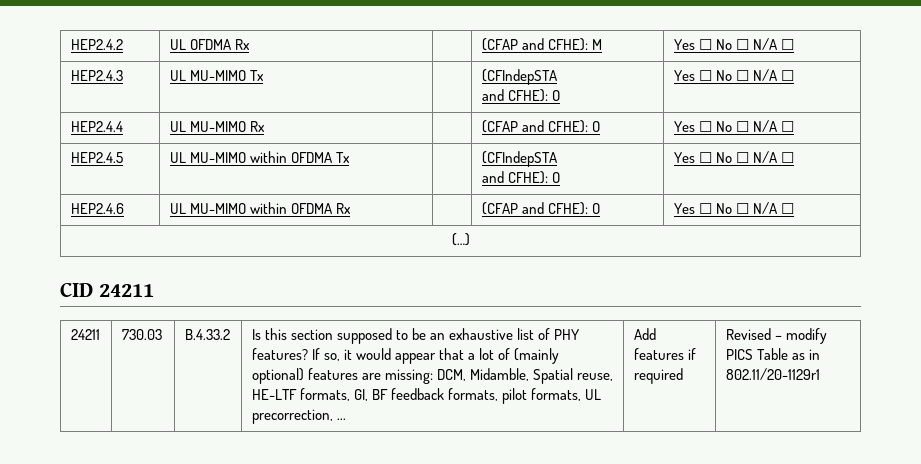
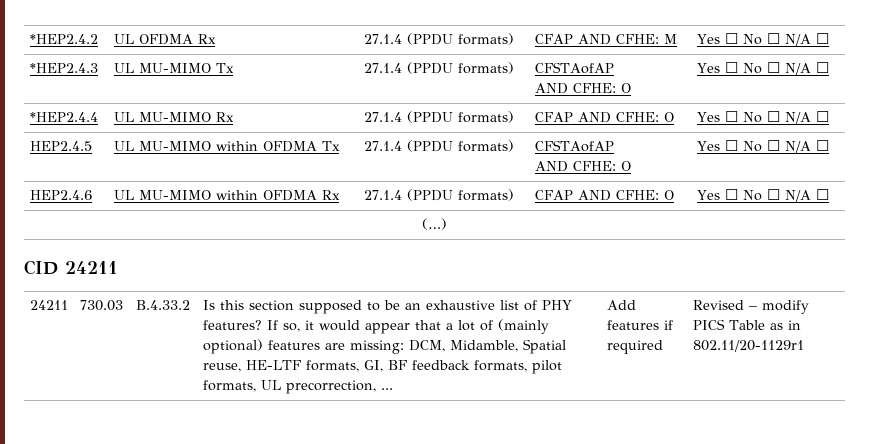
[70,39,123,50] HEP2.4.2 -> [29,34,98,44] *HEP2.4.2
[481,38,588,51] | (CFAP and CFHE): -> [363,33,514,45] [534,34,659,45] 27.1.4 (PPDU formats) | CFAP AND CFHE:
[70,70,123,81] HEP2.4.3 -> [29,63,98,73] *HEP2.4.3
[481,69,557,85] [481,89,560,102] [673,69,795,81] [70,121,123,132] | (CFIndepSTA // and CFHE): O | Yes ☐ No ☐ N/A ☐ // HEP2.4.4 -> [363,62,514,74] [534,62,614,74] [534,83,631,94] [696,62,829,75] [29,112,98,122] 27.1.4 (PPDU formats) | CFSTAofAP // AND CFHE: O | Yes ☐ No ☐ N/A ☐ // *HEP2.4.4
[481,120,588,133] | (CFAP and CFHE): -> [363,111,514,123] [534,112,659,123] 27.1.4 (PPDU formats) | CFAP AND CFHE:
[481,151,557,167] [481,171,548,184] | (CFIndepSTA // and CFHE): -> [363,140,514,152] [534,140,614,152] [534,161,616,172] 27.1.4 (PPDU formats) | CFSTAofAP // AND CFHE:
[481,202,588,215] | (CFAP and CFHE): -> [363,189,514,201] [534,190,659,201] 27.1.4 (PPDU formats) | CFAP AND CFHE:

